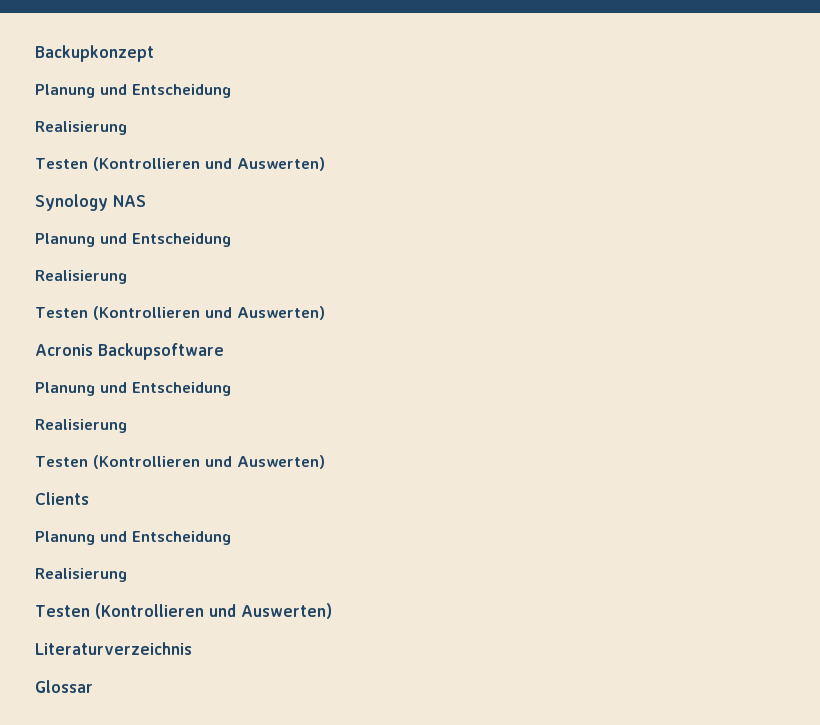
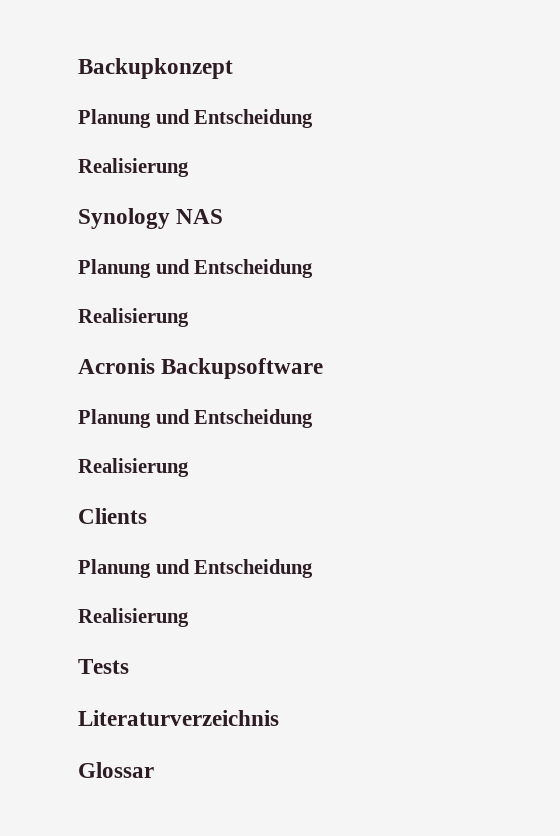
[35,157,325,171] // Testen (Kontrollieren und Auswerten) -> (189, 167) none
[35,306,325,320] // Testen (Kontrollieren und Auswerten) -> (189, 317) none
[35,455,325,469] // Testen (Kontrollieren und Auswerten) -> (189, 467) none
[35,603,332,619] Testen (Kontrollieren und Auswerten) -> [78,659,129,674] Tests

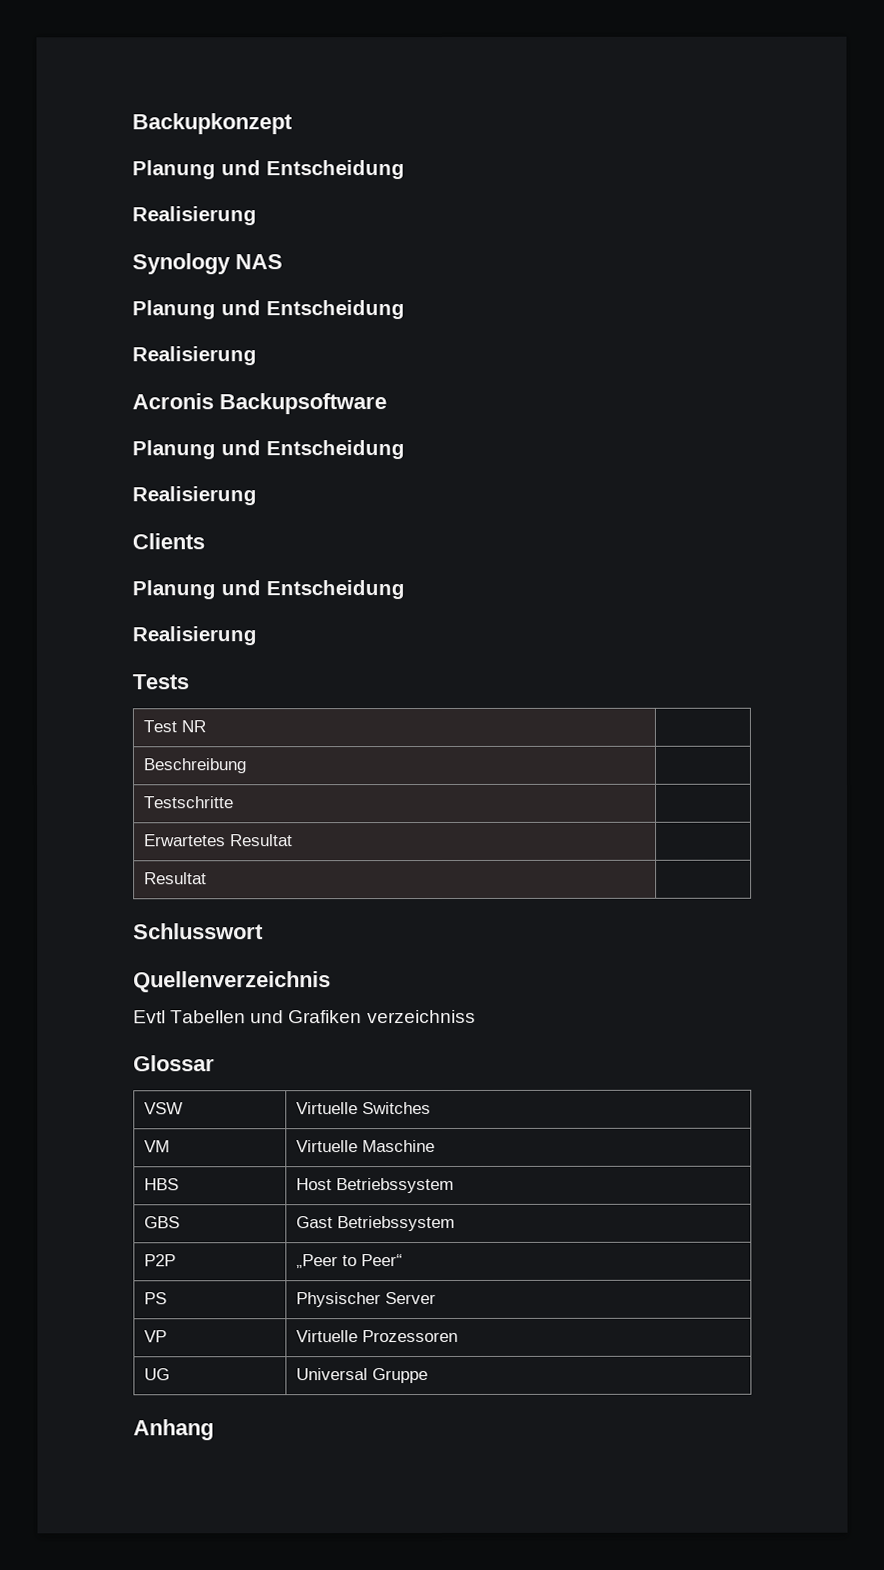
[78,710,279,726] [78,762,154,778] // Literaturverzeichnis // Glossar -> [142,720,206,733] [142,758,246,774] [143,796,234,809] [143,834,293,847] [143,872,207,885] [133,923,264,940] [133,971,331,993] [133,1009,476,1024] [133,1055,215,1072] [143,1102,183,1115] [295,1102,431,1115] [143,1140,170,1153] [295,1140,435,1153] [143,1178,179,1191] [295,1177,454,1194] [143,1216,180,1229] [295,1215,455,1232] [143,1254,176,1267] [295,1254,403,1269] [143,1292,167,1305] [295,1292,436,1308] [143,1330,167,1343] [295,1329,458,1343] [143,1368,170,1381] [295,1368,428,1384] [133,1419,214,1441] // Test NR | // Beschreibung | // Testschritte | // Erwartetes Resultat | // Resultat | // Schlusswort // Quellenverzeichnis // Evtl Tabellen und Grafiken verzeichniss // Glossar // VSW | Virtuelle Switches // VM | Virtuelle Maschine // HBS | Host Betriebssystem // GBS | Gast Betriebssystem // P2P | „Peer to Peer“ // PS | Physischer Server // VP | Virtuelle Prozessoren // UG | Universal Gruppe // Anhang

